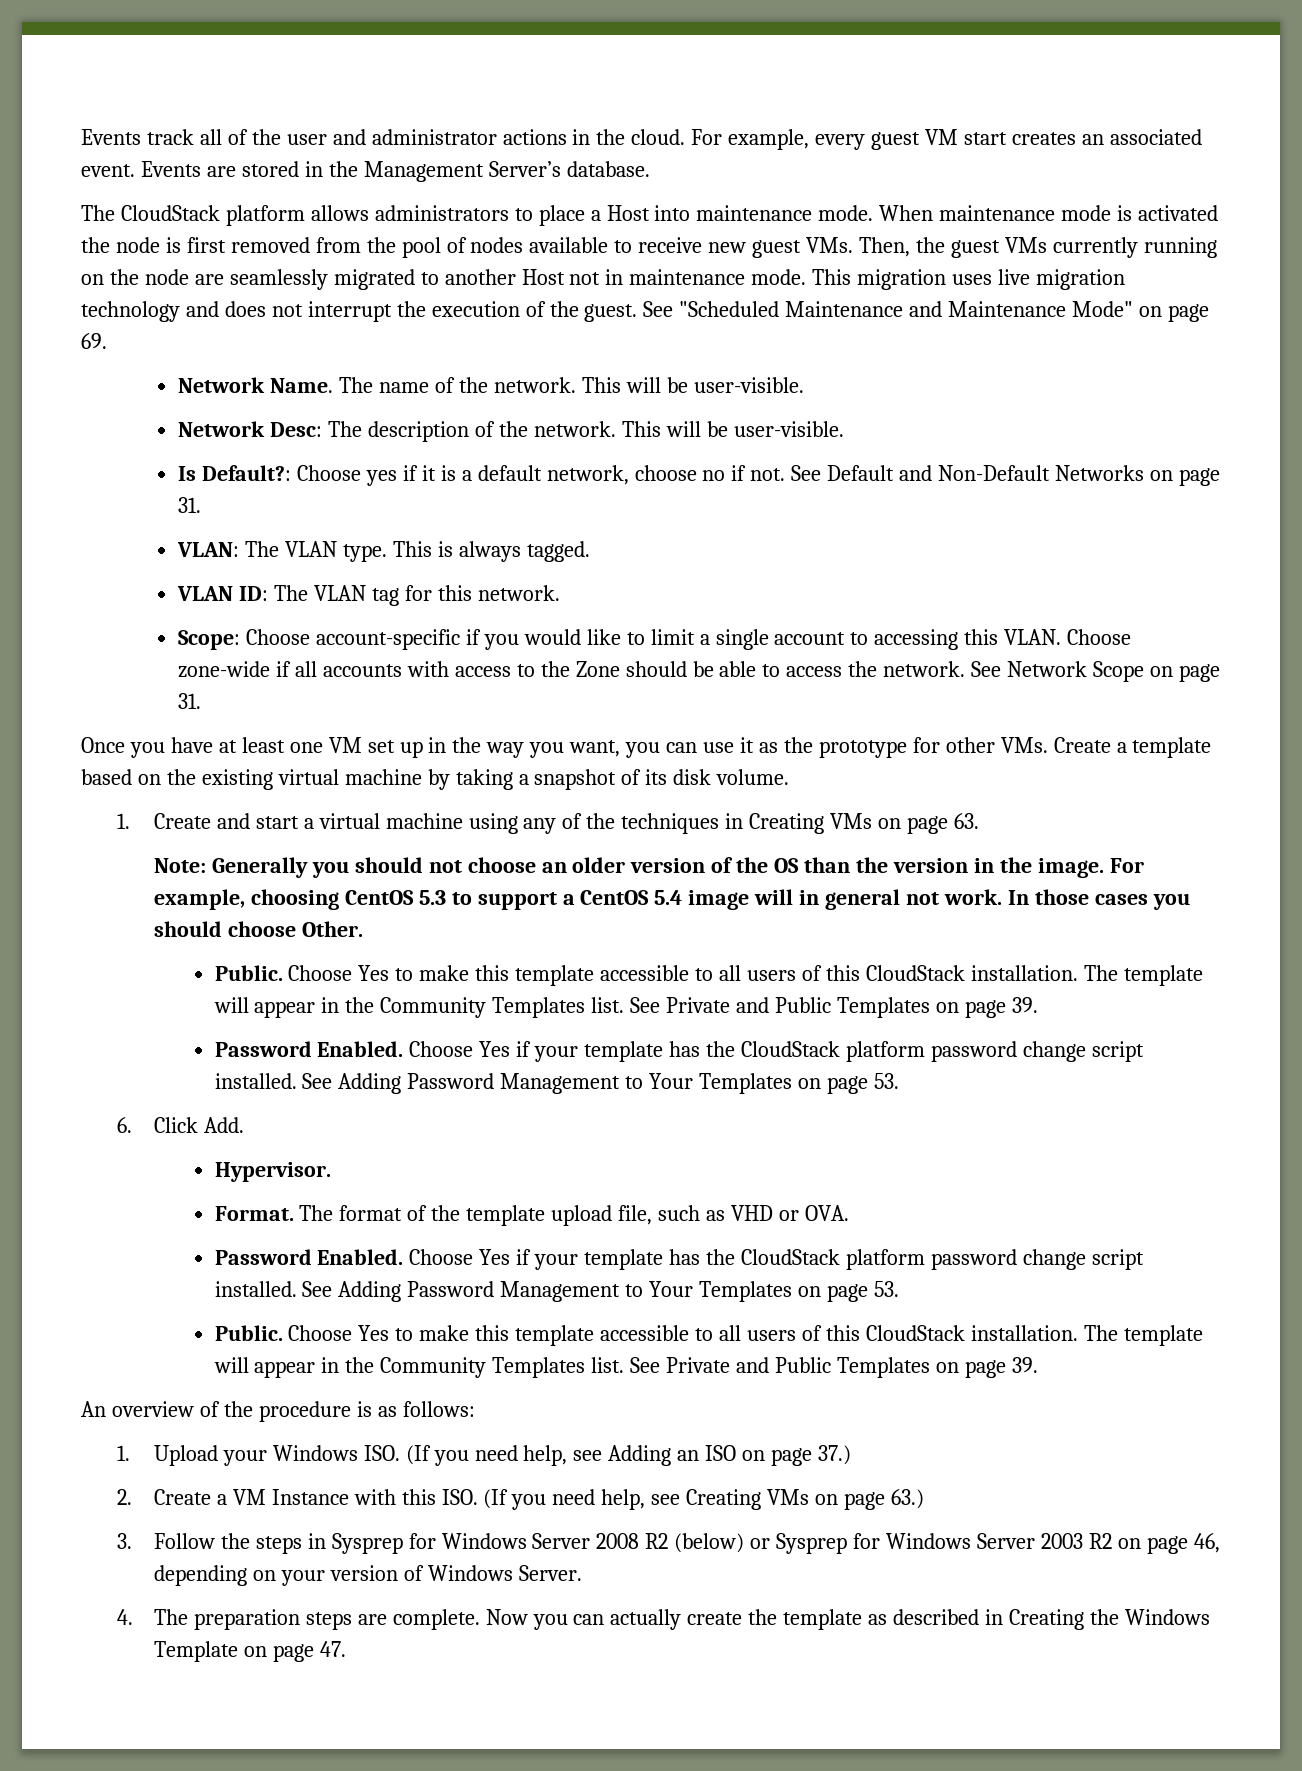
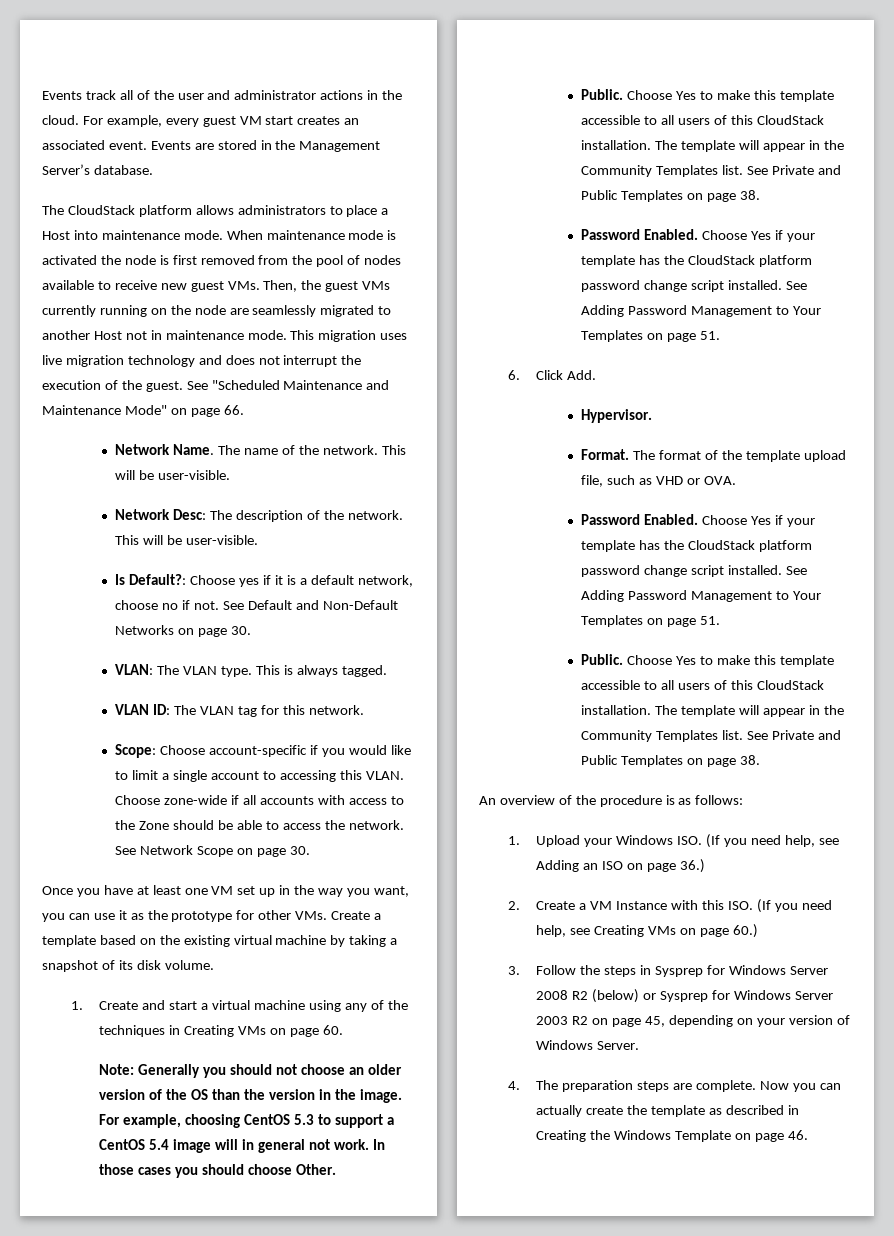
[81,333,107,349] 69. -> [223,405,244,415] 66.
[178,497,202,513] 31. -> [231,626,252,635] 30.
[178,693,202,709] 31. -> [289,846,310,855] 30.
[953,813,979,829] 63. -> [322,1025,343,1035] 60.
[1011,997,1038,1013] 39. -> [739,190,760,200] 38.
[873,1073,899,1089] 53. -> [699,331,720,340] 51.
[873,1281,899,1297] 53. -> [699,616,720,625] 51.
[1011,1357,1038,1373] 39. -> [739,755,760,765] 38.
[818,1445,852,1465] 37.) -> [680,859,706,873] 36.)
[890,1489,924,1509] 63.) -> [732,924,758,938] 60.)
[1193,1533,1220,1553] 46, -> [645,1016,666,1027] 45,
[319,1641,346,1657] 47. -> [787,1130,808,1140] 46.

